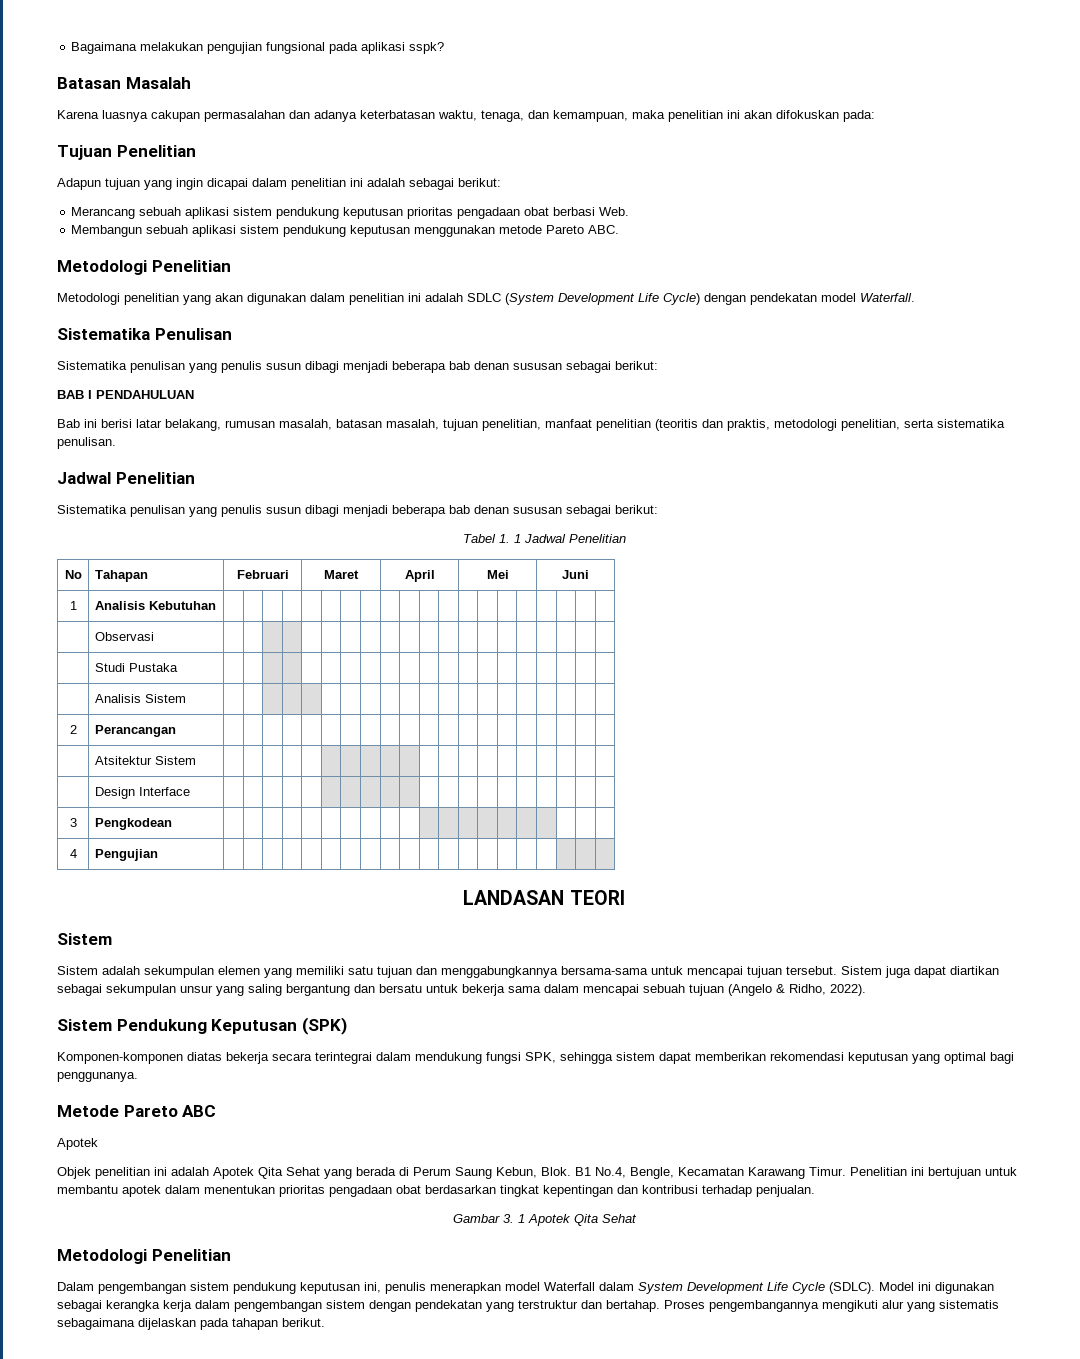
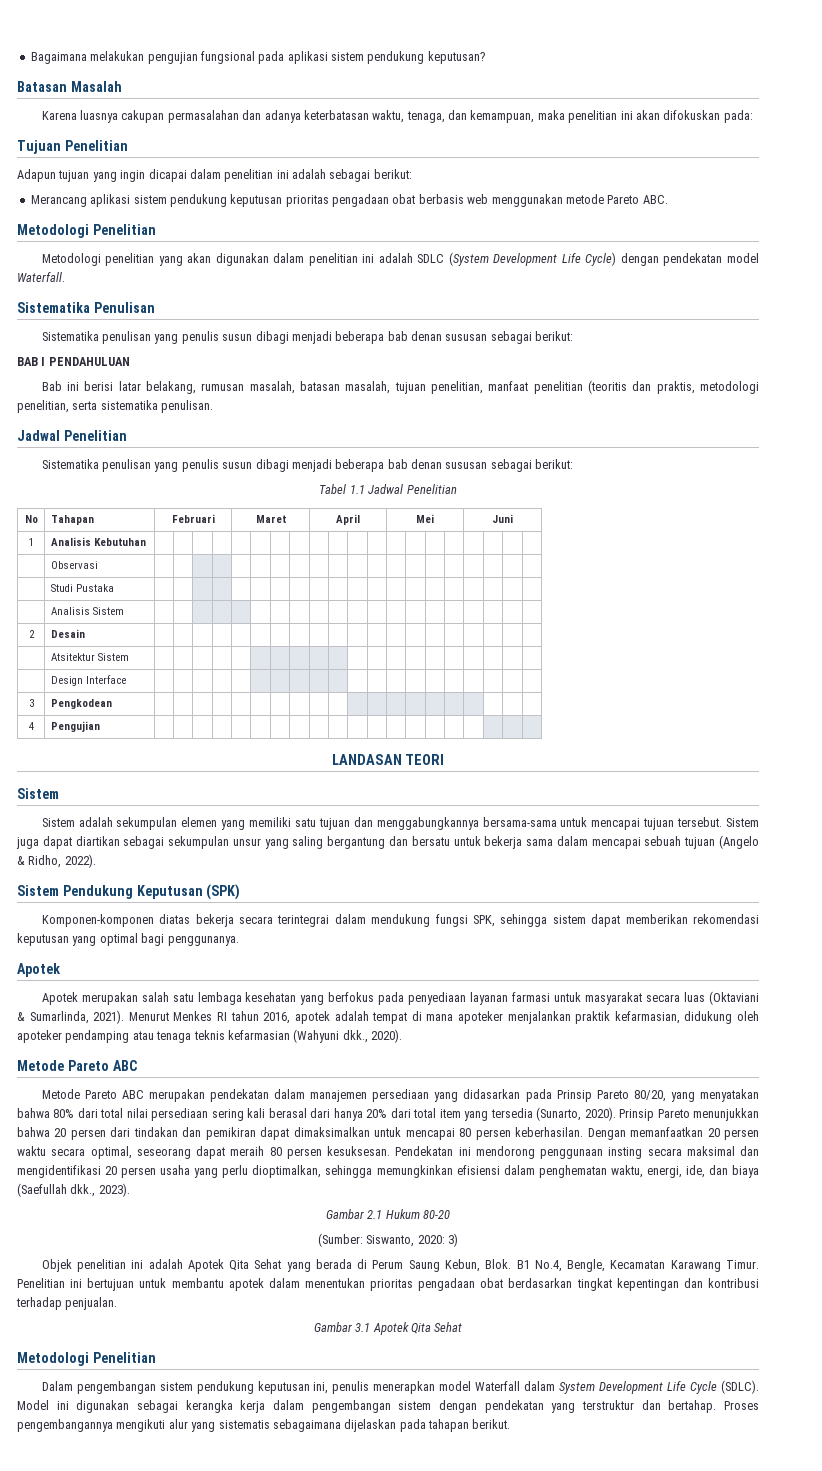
[409,42,445,54] sspk? -> [331,51,485,64] sistem pendukung keputusan?
[139,207,182,216] sebuah -> (87, 201) none
[553,207,630,216] [71,225,411,237] berbasi Web. // Membangun sebuah aplikasi sistem pendukung keputusan -> [418,194,489,204] berbasis web
[498,534,521,543] 1. 1 -> [349,485,365,494] 1.1
[94,725,176,737] Perancangan -> [50,629,85,638] Desain
[57,1105,217,1117] [57,1138,98,1150] Metode Pareto ABC // Apotek -> [17,963,61,977] [41,991,760,1005] [17,1010,759,1024] [17,1029,402,1043] [17,1060,137,1071] [41,1089,759,1102] [17,1107,760,1121] [17,1127,760,1140] [17,1146,759,1159] [17,1165,759,1178] [17,1183,130,1197] [325,1209,451,1219] [317,1233,459,1247] Apotek // Apotek merupakan salah satu lembaga kesehatan yang berfokus pada penyediaan layanan farmasi untuk masyarakat secara luas (Oktaviani & Sumarlinda, 2021). Menurut Menkes RI tahun 2016, apotek adalah tempat di mana apoteker menjalankan praktik kefarmasian, didukung oleh apoteker pendamping atau tenaga teknis kefarmasian (Wahyuni dkk., 2020). // Metode Pareto ABC // Metode Pareto ABC merupakan pendekatan dalam manajemen persediaan yang didasarkan pada Prinsip Pareto 80/20, yang menyatakan bahwa 80% dari total nilai persediaan sering kali berasal dari hanya 20% dari total item yang tersedia (Sunarto, 2020). Prinsip Pareto menunjukkan bahwa 20 persen dari tindakan dan pemikiran dapat dimaksimalkan untuk mencapai 80 persen keberhasilan. Dengan memanfaatkan 20 persen waktu secara optimal, seseorang dapat meraih 80 persen kesuksesan. Pendekatan ini mendorong penggunaan insting secara maksimal dan mengidentifikasi 20 persen usaha yang perlu dioptimalkan, sehingga memungkinkan efisiensi dalam penghematan waktu, energi, ide, dan biaya (Saefullah dkk., 2023). // Gambar 2.1 Hukum 80-20 // (Sumber: Siswanto, 2020: 3)
[502,1214,525,1223] 3. 1 -> [355,1323,371,1332] 3.1

